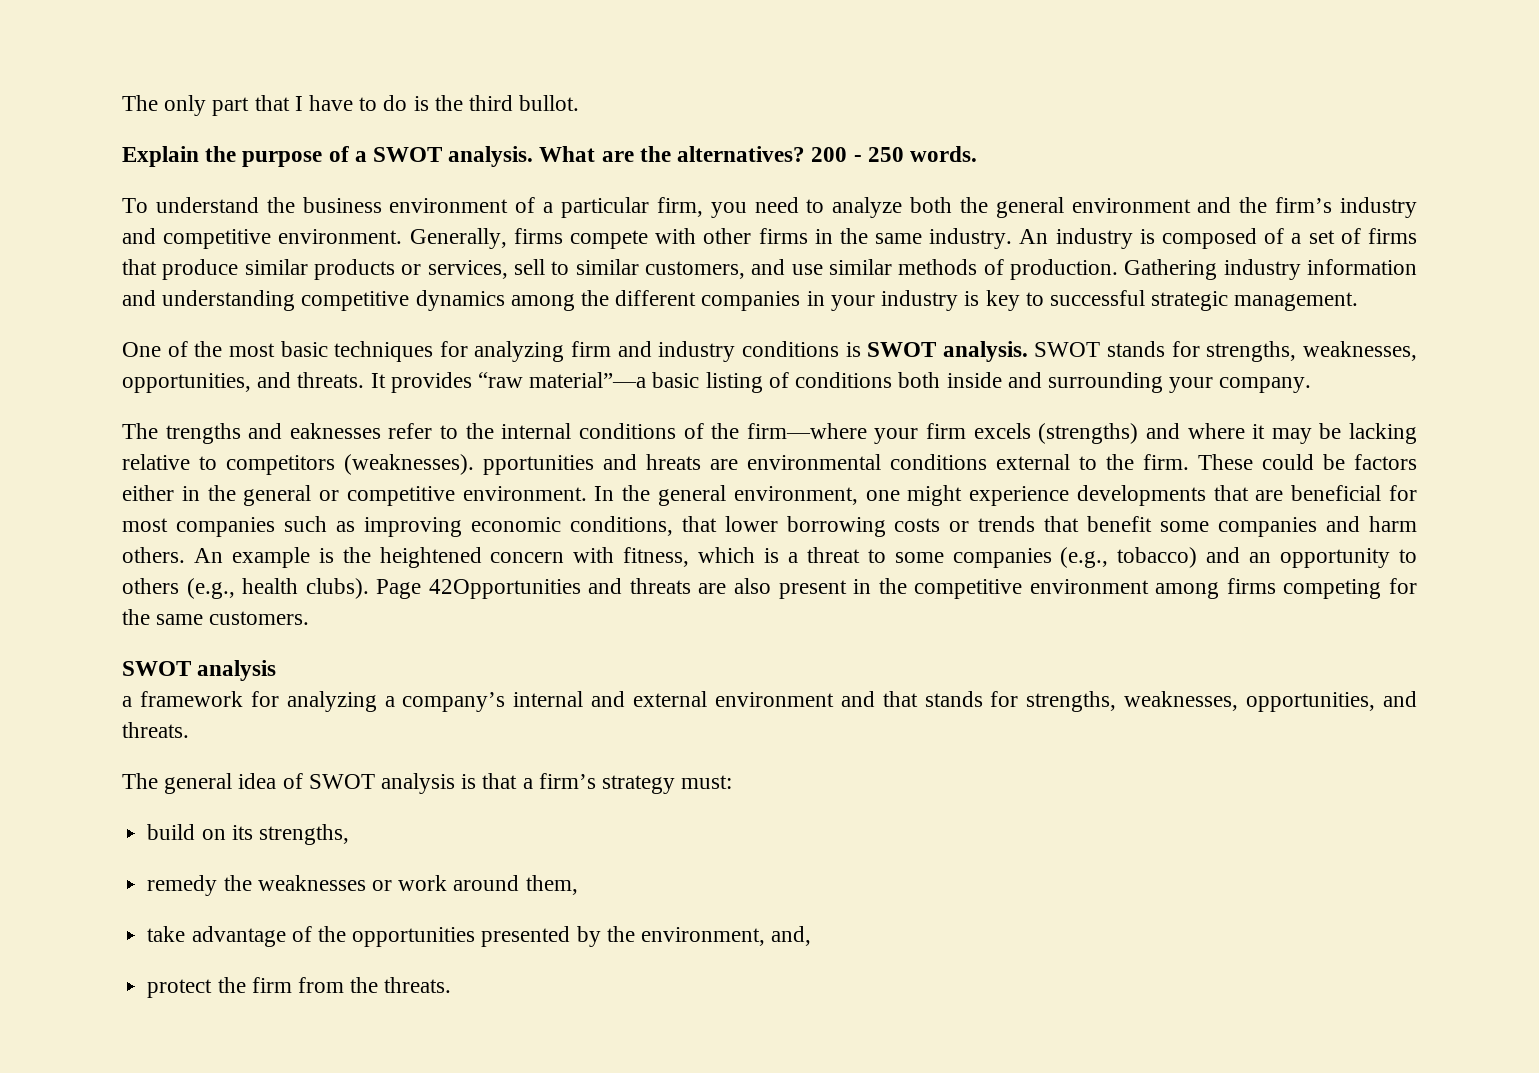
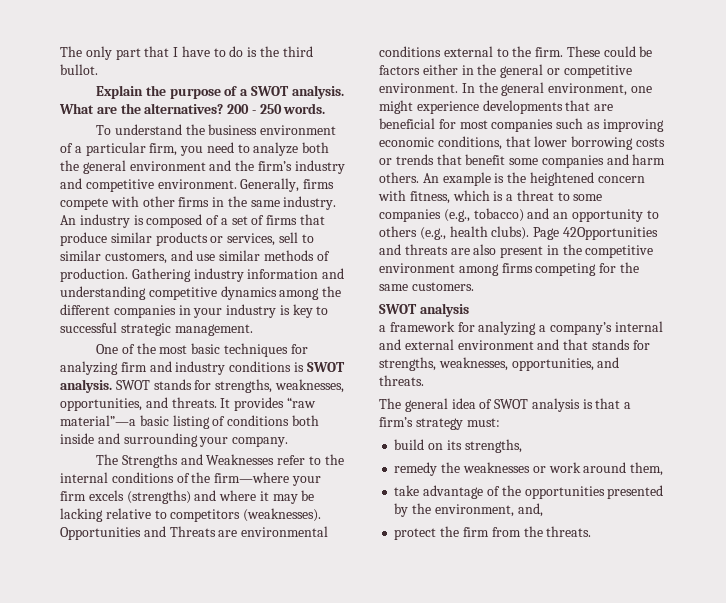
[165,423,381,444] trengths and eaknesses -> [121,454,275,468] Strengths and Weaknesses
[483,454,701,475] pportunities and hreats -> [60,526,216,540] Opportunities and Threats

